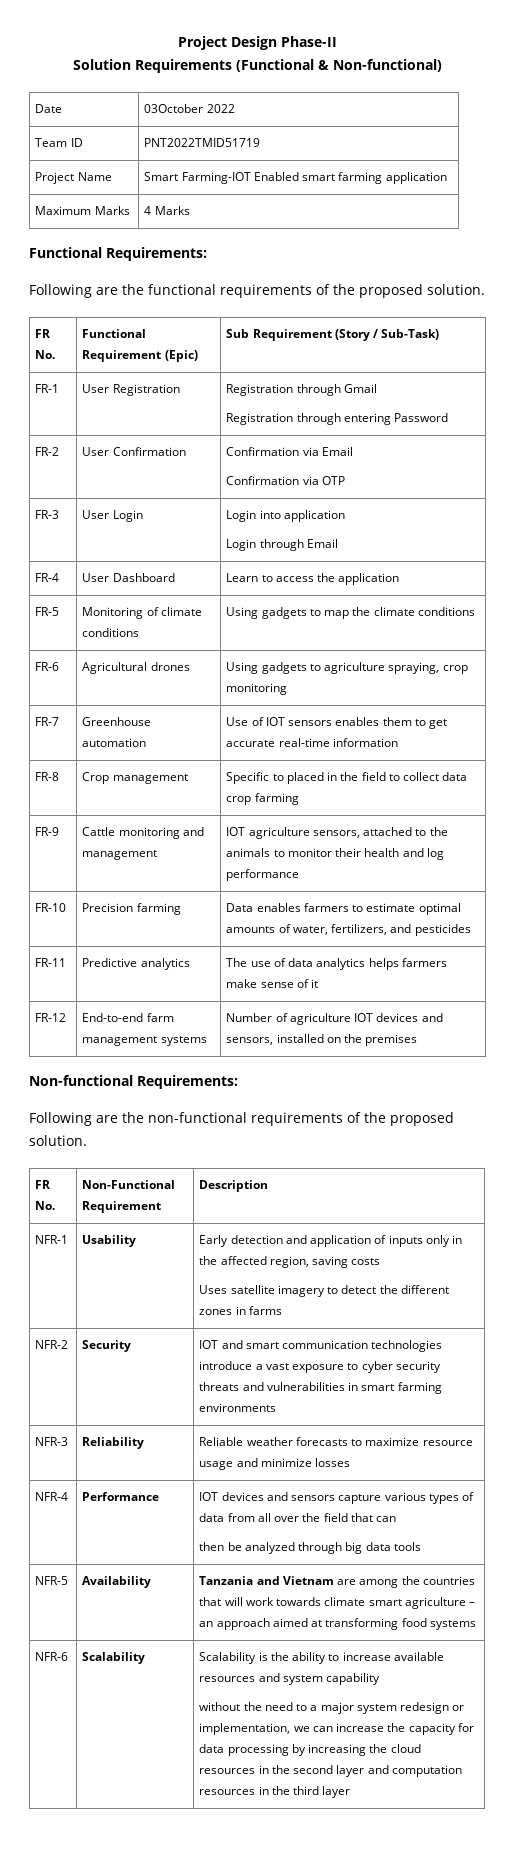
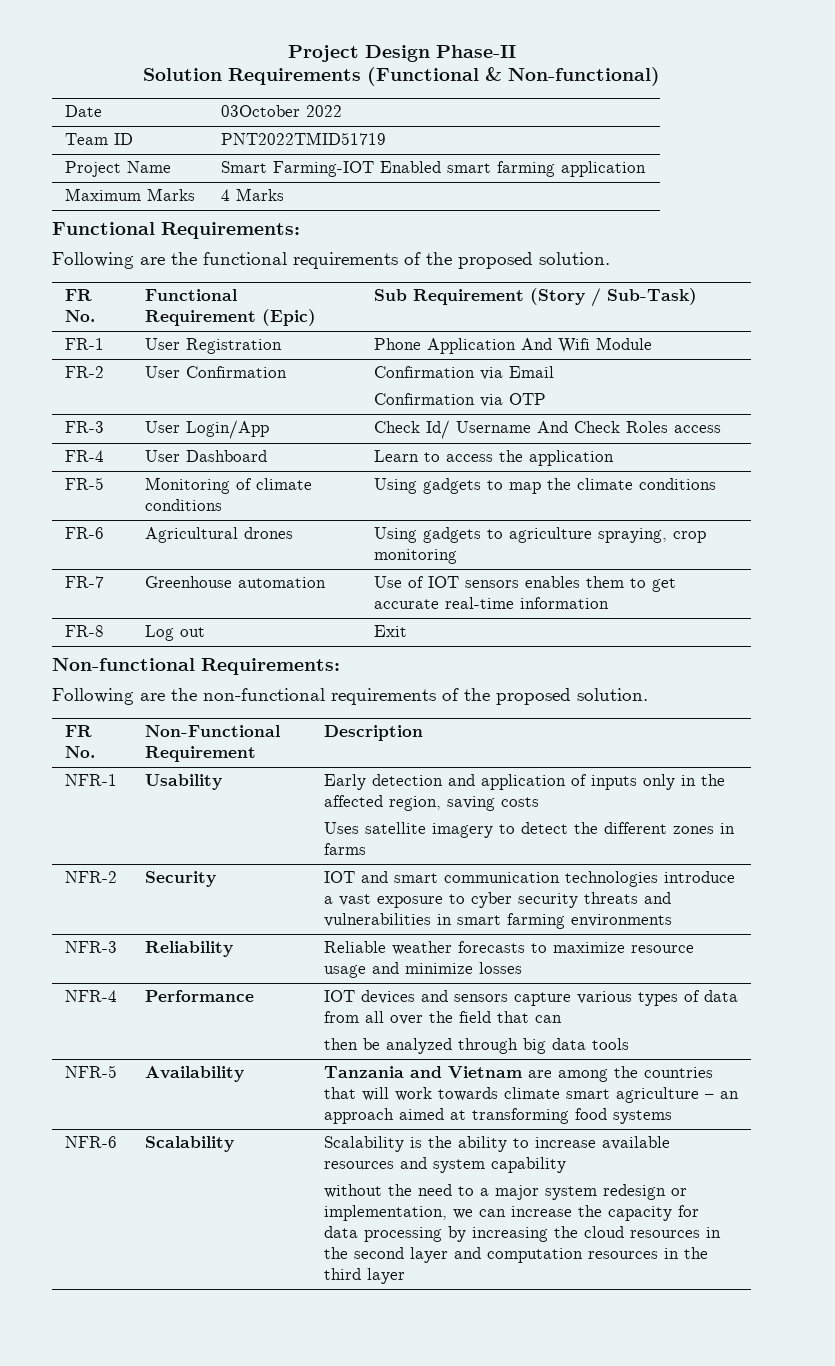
[226,384,377,396] [226,413,449,425] Registration through Gmail // Registration through entering Password -> [373,337,652,354] Phone Application And Wifi Module
[112,510,143,522] [226,510,345,522] [226,539,338,551] Login | Login into application // Login through Email -> [185,420,269,439] [373,420,721,439] Login/App | Check Id/ Username And Check Roles access
[82,772,188,784] [226,772,468,784] [226,793,299,805] [35,827,60,836] [82,827,204,839] [82,850,158,860] [226,827,448,839] [226,848,444,860] [226,869,300,881] [35,903,67,912] [82,903,181,915] [226,903,461,915] [226,924,471,936] [35,958,67,967] [82,958,190,970] [226,958,447,970] [226,979,319,988] [35,1013,67,1022] [82,1013,174,1022] [82,1036,207,1046] [226,1013,443,1025] [226,1034,418,1046] Crop management | Specific to placed in the field to collect data crop farming // FR-9 | Cattle monitoring and management | IOT agriculture sensors, attached to the animals to monitor their health and log performance // FR-10 | Precision farming | Data enables farmers to estimate optimal amounts of water, fertilizers, and pesticides // FR-11 | Predictive analytics | The use of data analytics helps farmers make sense of it // FR-12 | End-to-end farm management systems | Number of agriculture IOT devices and sensors, installed on the premises -> [144,625,205,641] [373,625,407,637] Log out | Exit

